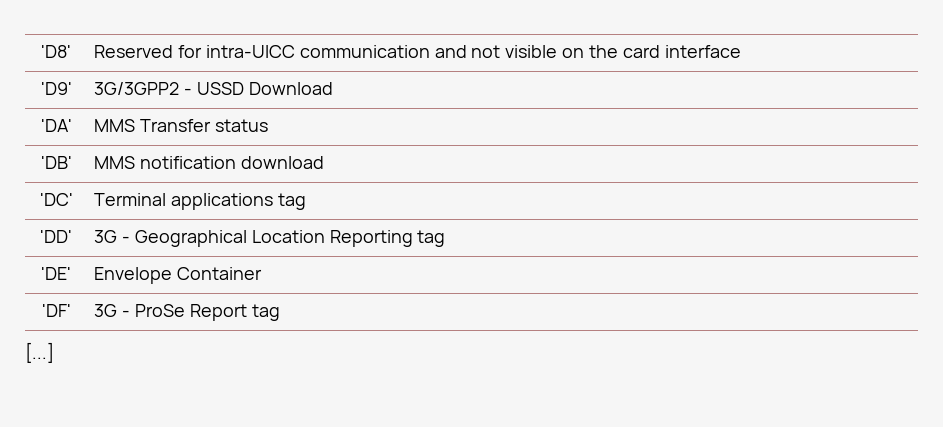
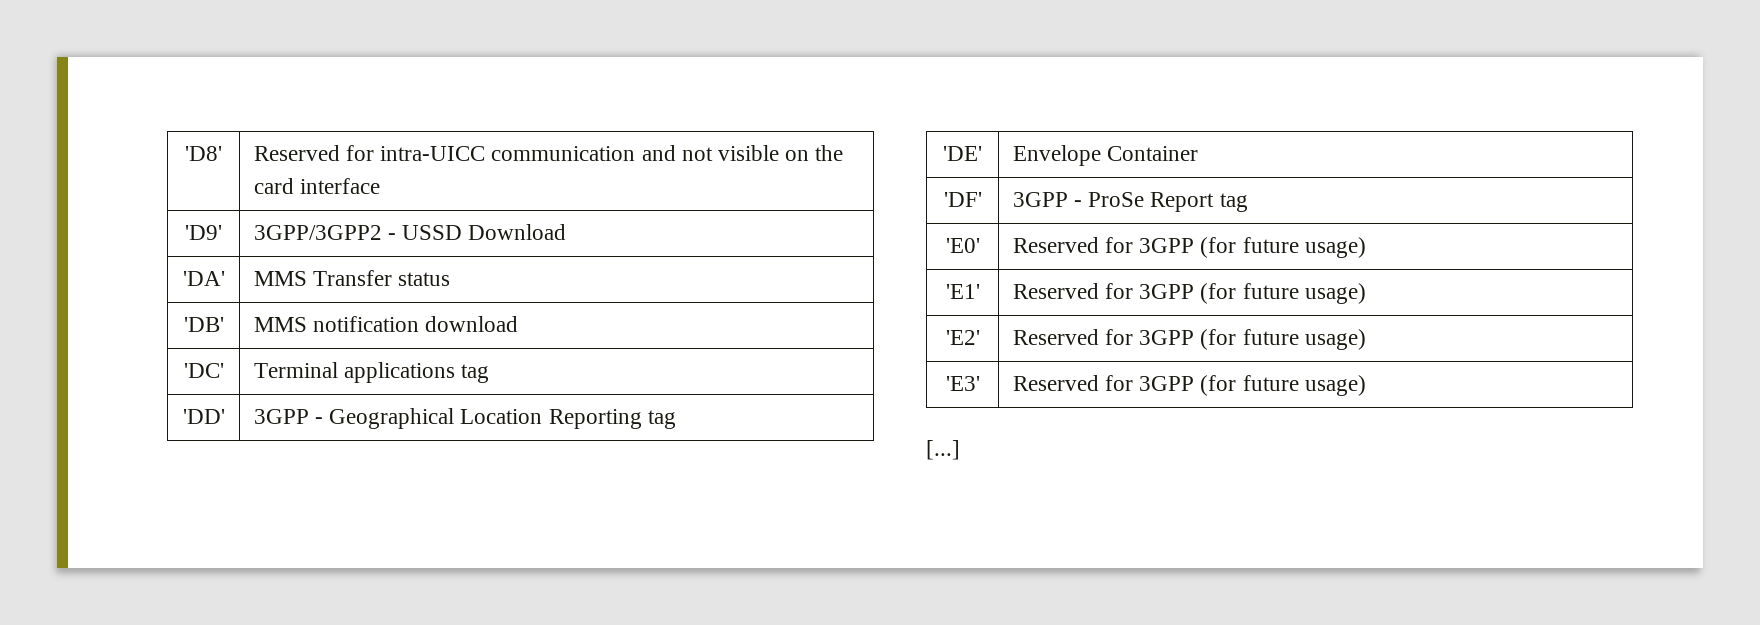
[94,82,180,95] 3G/3GPP2 -> [253,225,382,240] 3GPP/3GPP2
[94,230,118,243] 3G -> [253,409,309,424] 3GPP
[94,304,118,317] 3G -> [1012,192,1068,207] 3GPP
(280, 312) none -> [945,238,980,253] [1012,237,1366,258] [945,284,980,299] [1012,283,1366,304] [945,330,980,345] [1012,329,1366,350] [945,376,980,391] [1012,375,1366,396] // 'E0' | Reserved for 3GPP (for future usage) // 'E1' | Reserved for 3GPP (for future usage) // 'E2' | Reserved for 3GPP (for future usage) // 'E3' | Reserved for 3GPP (for future usage)

